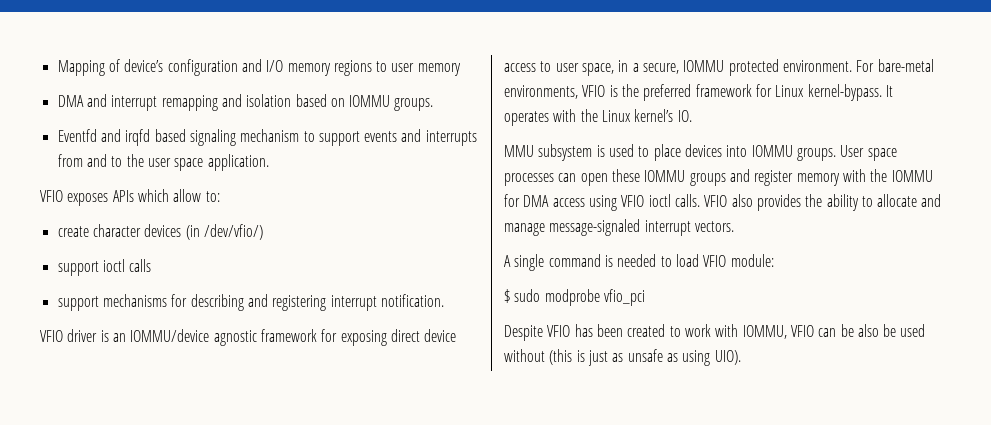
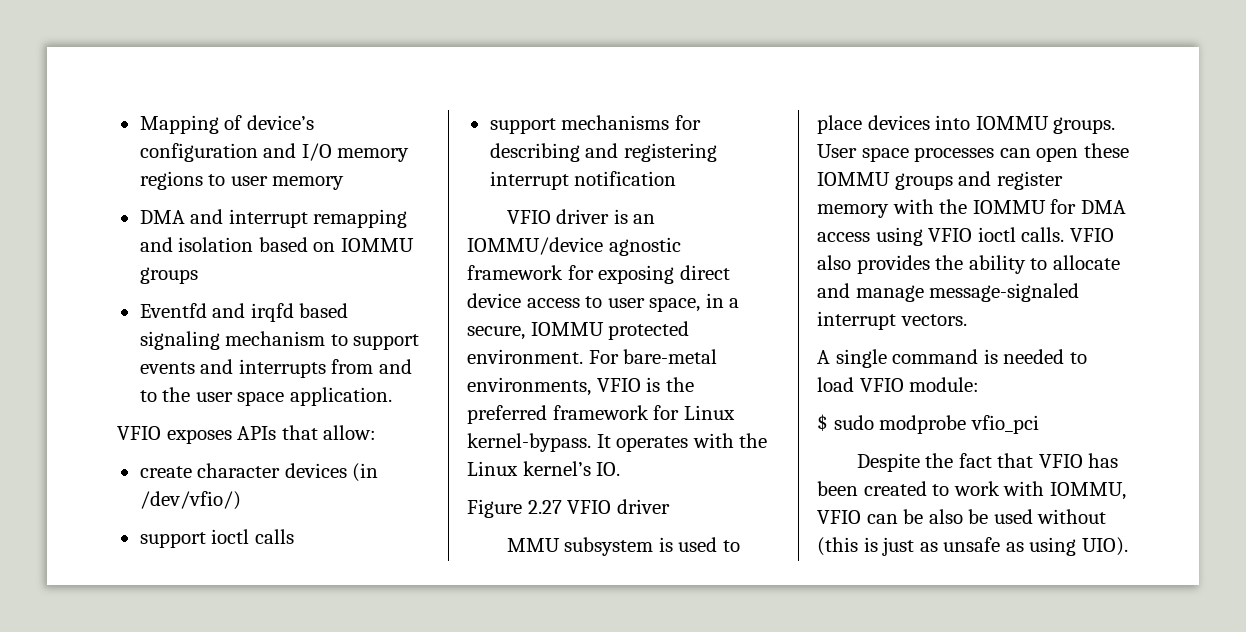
[394,98,434,111] groups. -> [139,267,198,284] groups
[137,189,220,202] which allow to: -> [281,425,377,440] that allow:
[380,294,444,307] notification. -> [574,171,677,186] notification
(692, 116) none -> [467,499,670,518] // Figure 2.27 VFIO driver
(543, 333) none -> [925,453,1034,468] the fact that

